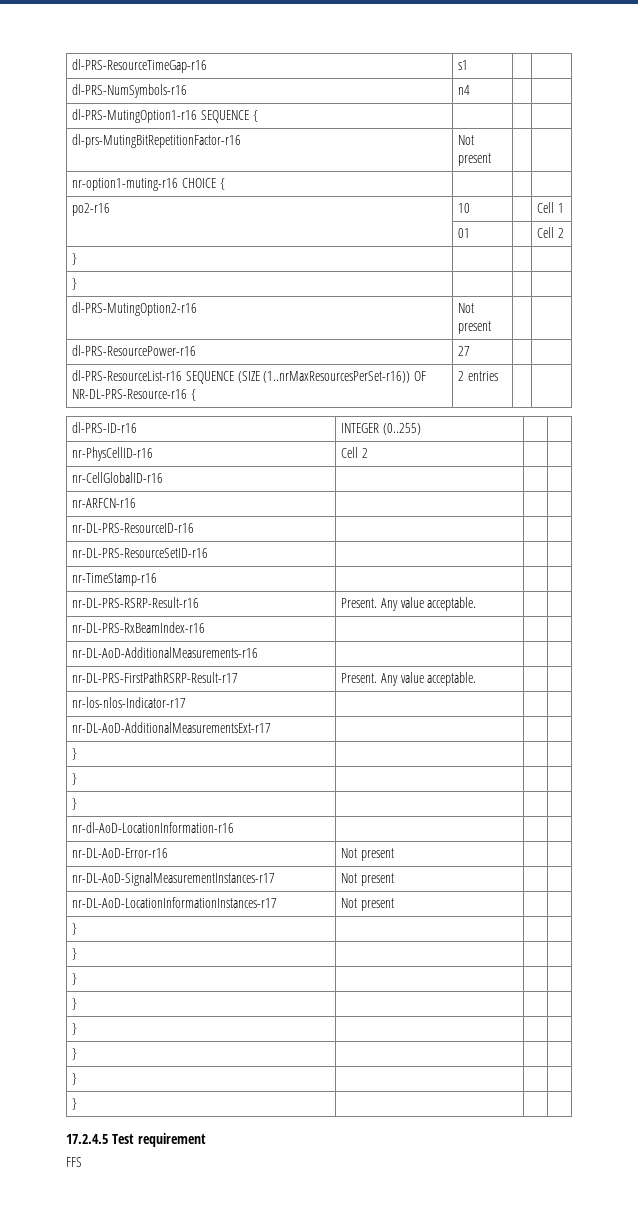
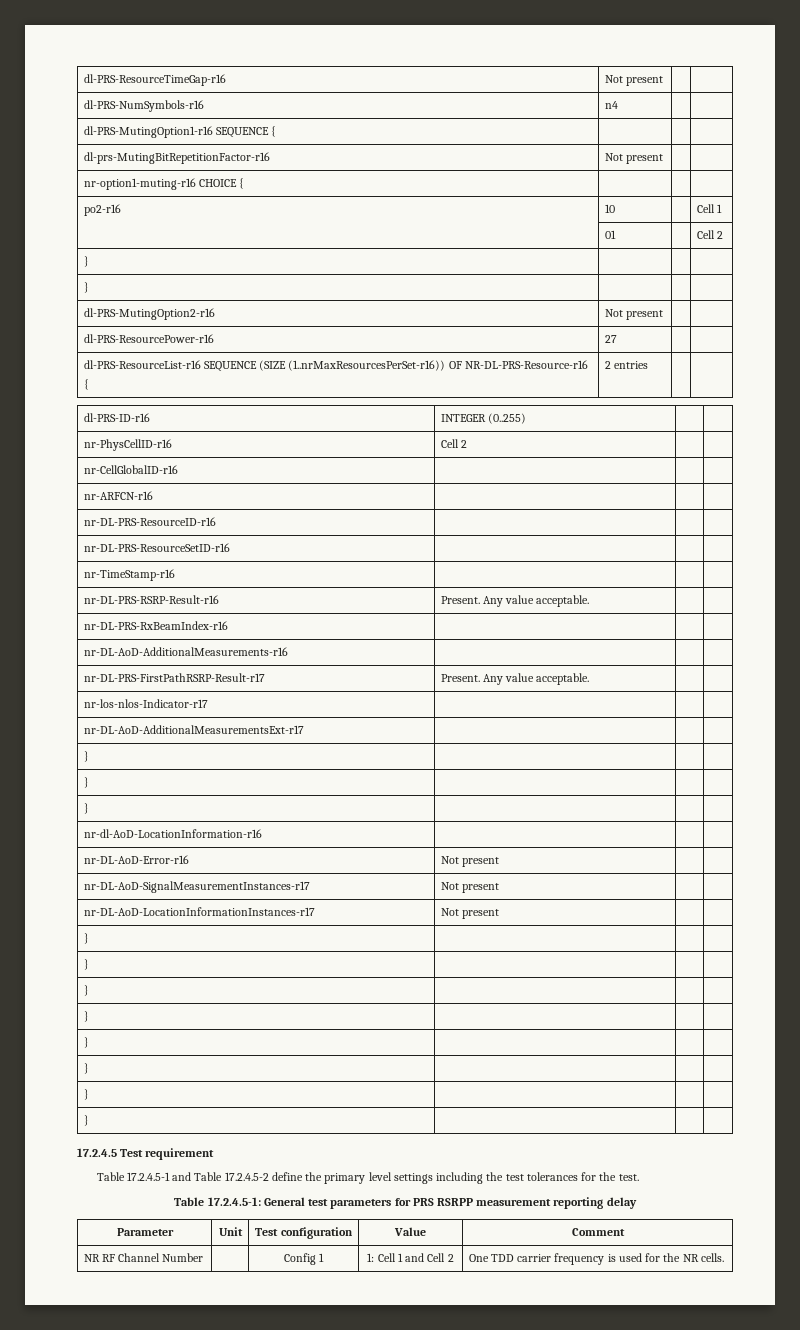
[458,60,469,70] s1 -> [604,75,663,86] Not present
[66,1157,82,1167] FFS -> [96,1172,639,1184] [174,1197,637,1209] [116,1228,174,1236] [218,1227,243,1236] [255,1227,353,1239] [394,1227,426,1236] [571,1228,625,1236] [83,1253,204,1262] [283,1253,325,1265] [367,1253,454,1262] [468,1253,724,1265] Table 17.2.4.5-1 and Table 17.2.4.5-2 define the primary level settings including the test tolerances for the test. // Table 17.2.4.5-1: General test parameters for PRS RSRPP measurement reporting delay // Parameter | Unit | Test configuration | Value | Comment // NR RF Channel Number | | Config 1 | 1: Cell 1 and Cell 2 | One TDD carrier frequency is used for the NR cells.

